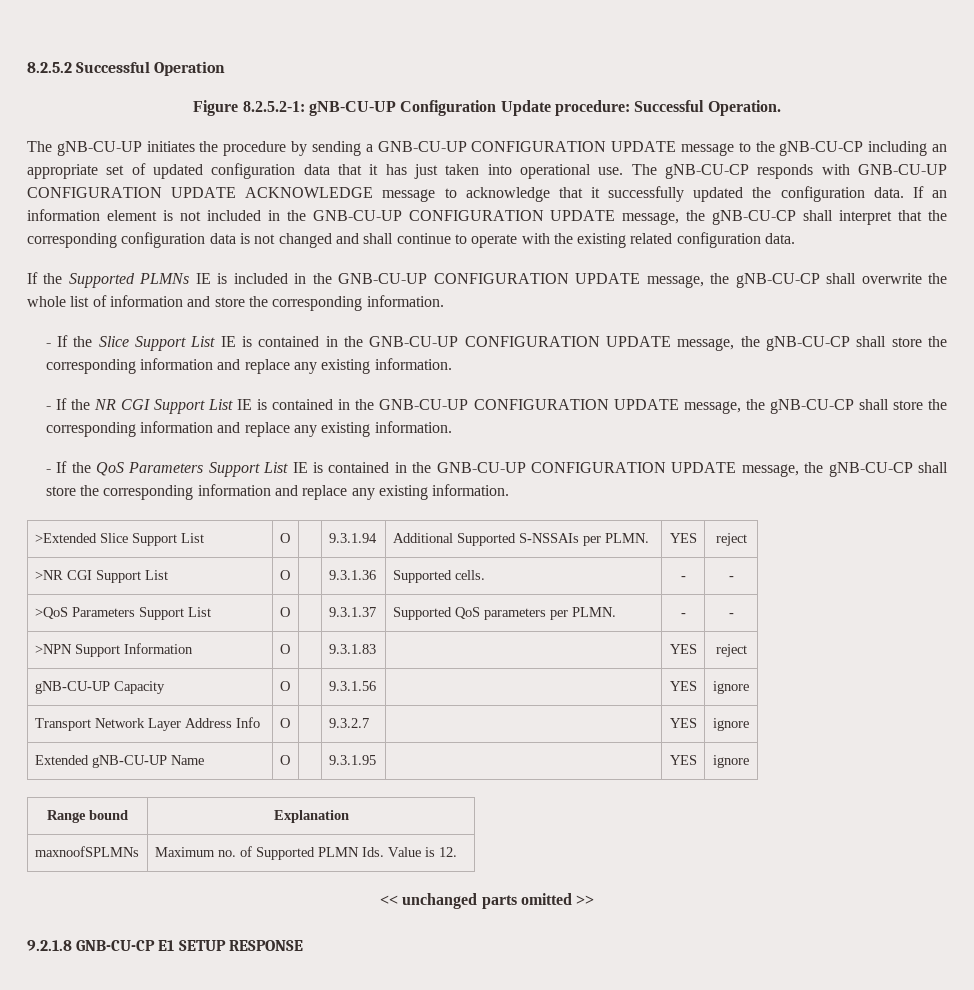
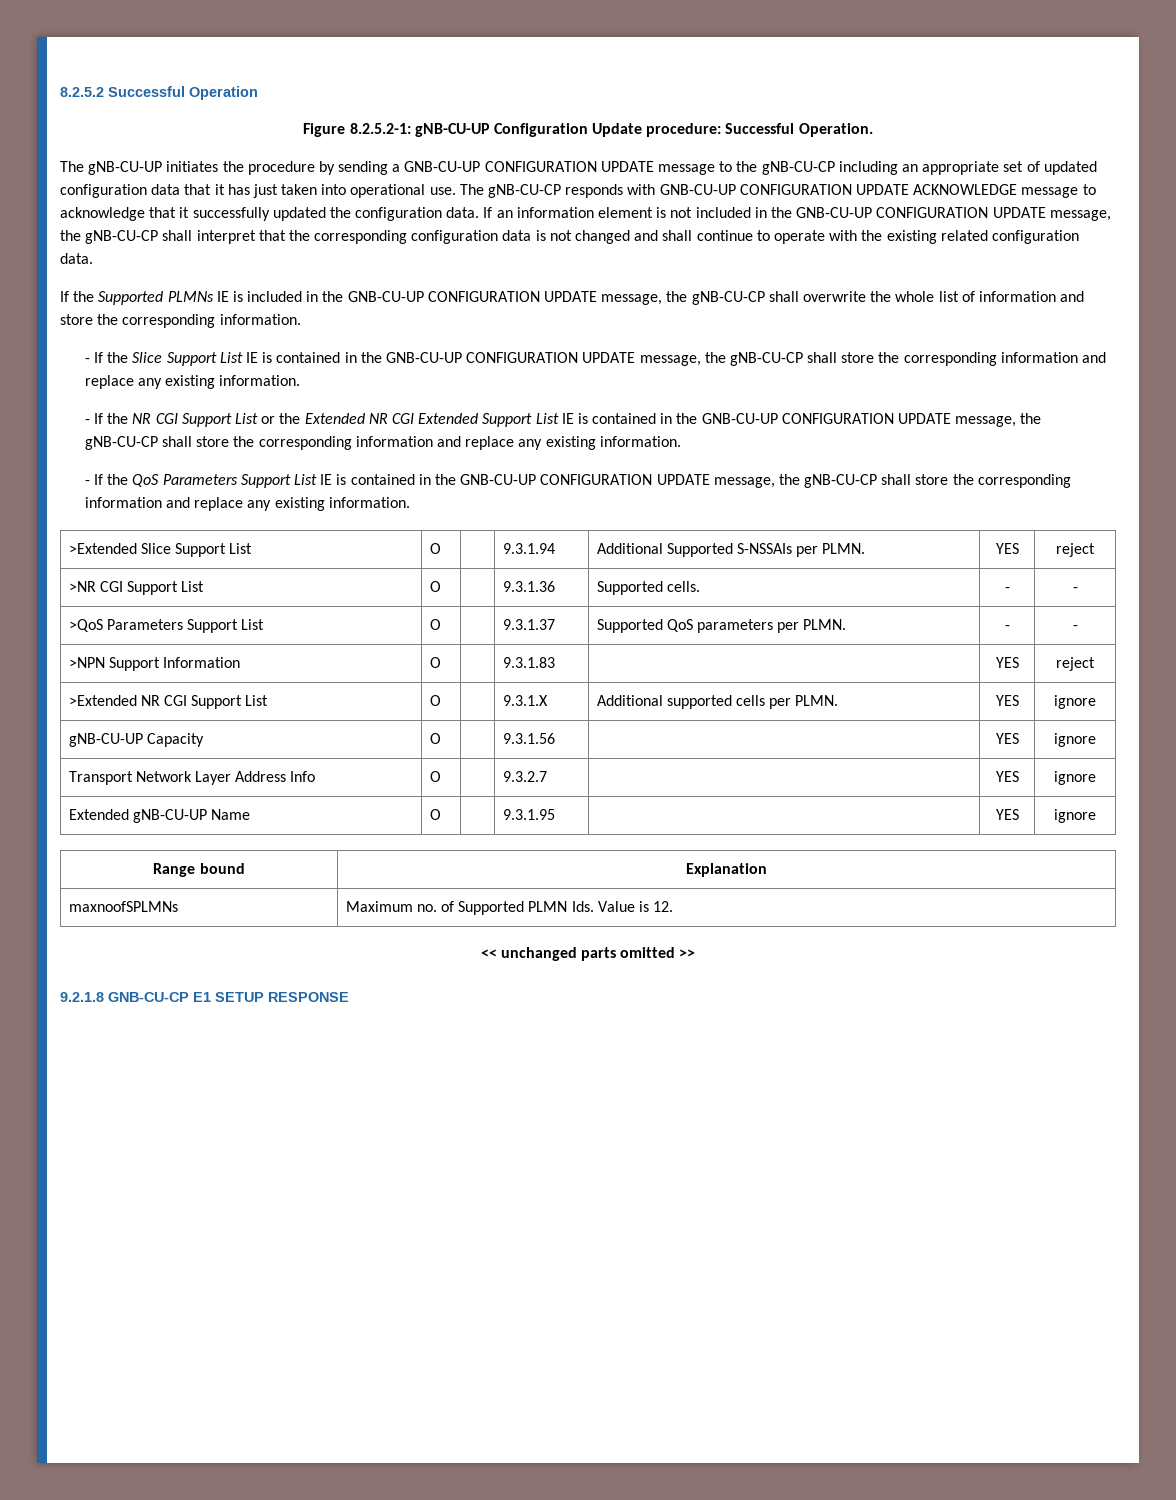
(234, 404) none -> [261,413,559,427] or the Extended NR CGI Extended Support List
(747, 650) none -> [68,695,269,709] [429,695,441,706] [502,695,548,706] [596,695,839,709] [995,695,1019,706] [1054,695,1096,709] // >Extended NR CGI Support List | O | | 9.3.1.X | Additional supported cells per PLMN. | YES | ignore

